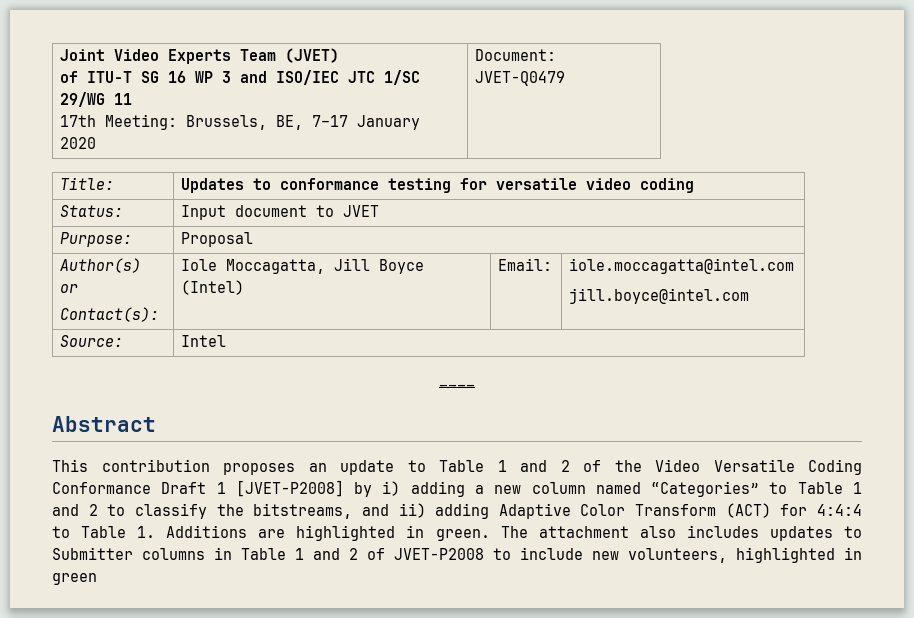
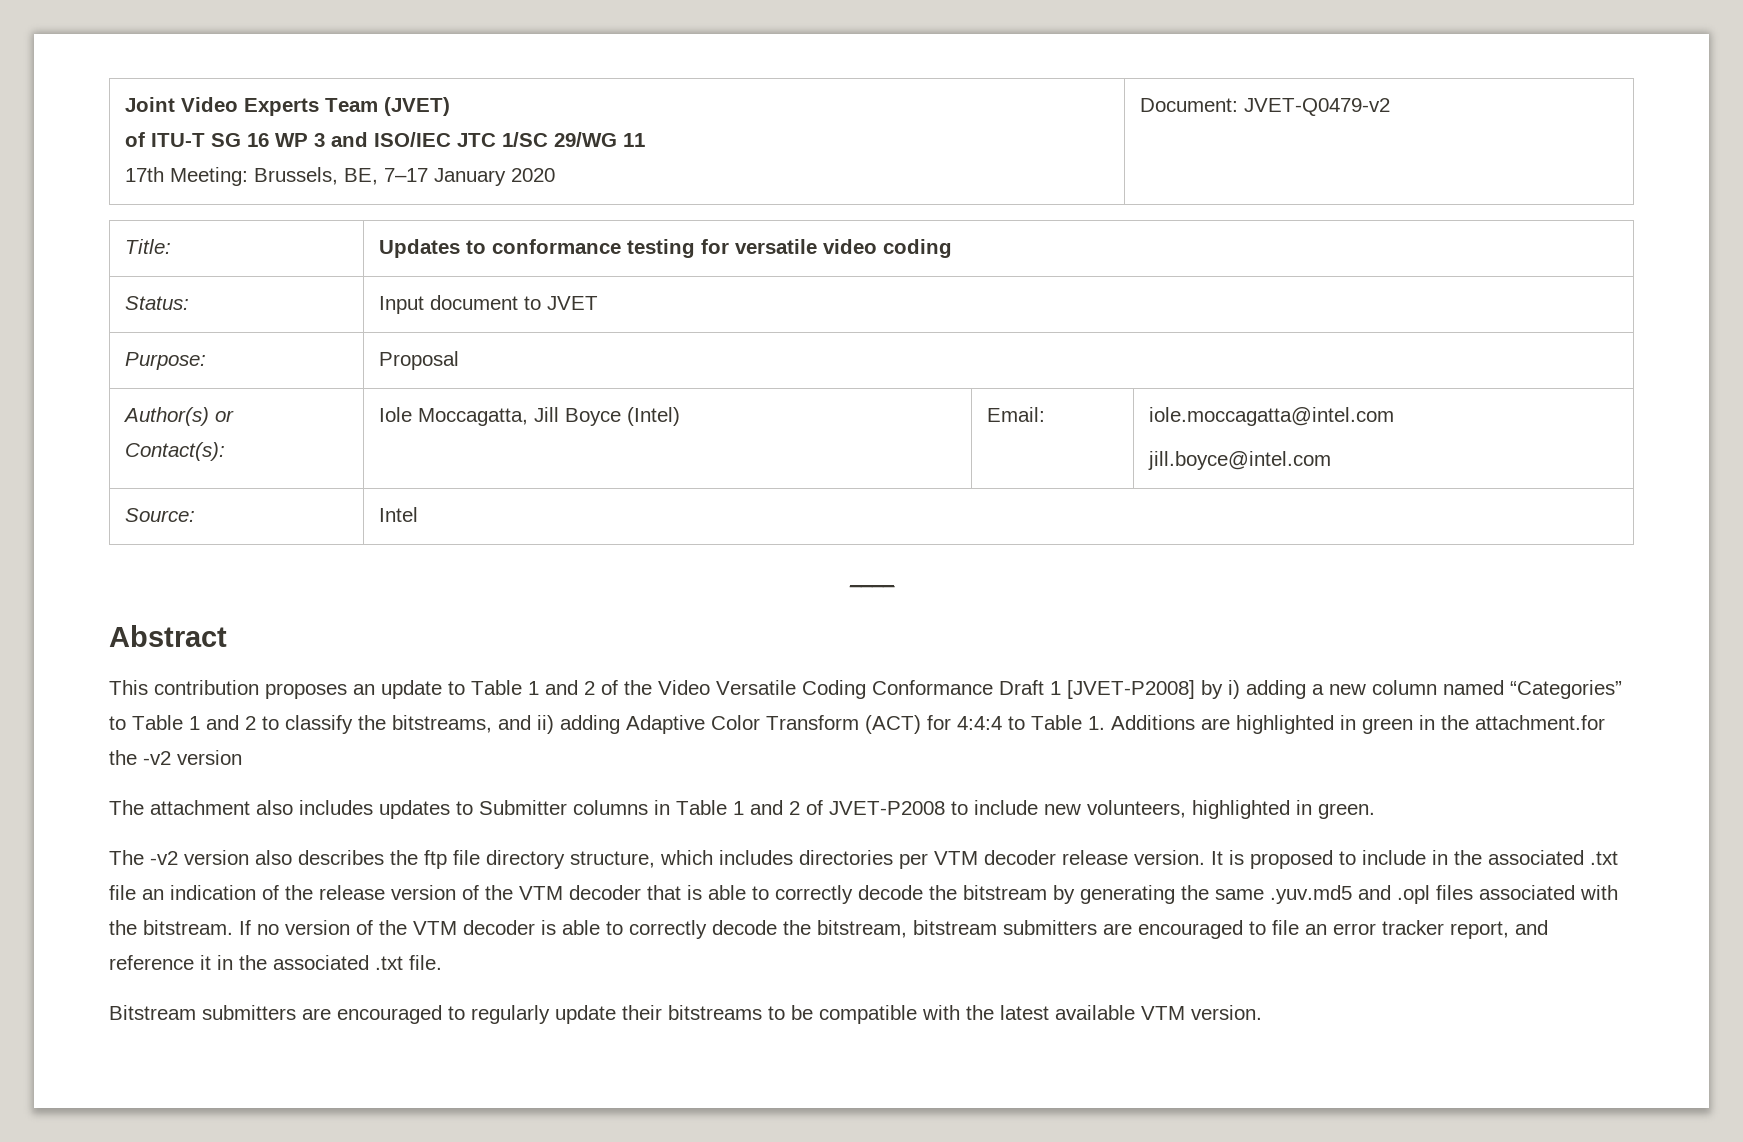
[475,71,566,86] JVET-Q0479 -> [1243,98,1390,116] JVET-Q0479-v2
[435,529,490,541] green. -> [1362,715,1605,734] [109,750,242,765] green in the attachment.for the -v2 version //
[52,573,97,585] green -> [1318,803,1375,819] [109,850,1618,869] [109,885,1618,904] [109,920,1548,939] [109,955,442,970] [109,1005,1262,1024] green. // The -v2 version also describes the ftp file directory structure, which includes directories per VTM decoder release version. It is proposed to include in the associated .txt file an indication of the release version of the VTM decoder that is able to correctly decode the bitstream by generating the same .yuv.md5 and .opl files associated with the bitstream. If no version of the VTM decoder is able to correctly decode the bitstream, bitstream submitters are encouraged to file an error tracker report, and reference it in the associated .txt file. // Bitstream submitters are encouraged to regularly update their bitstreams to be compatible with the latest available VTM version.

